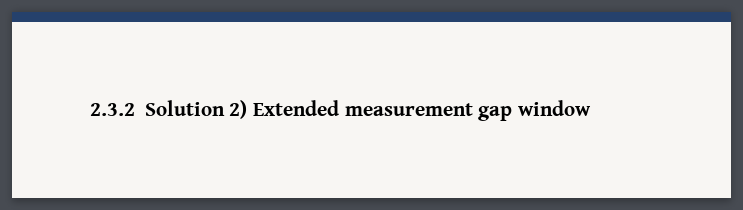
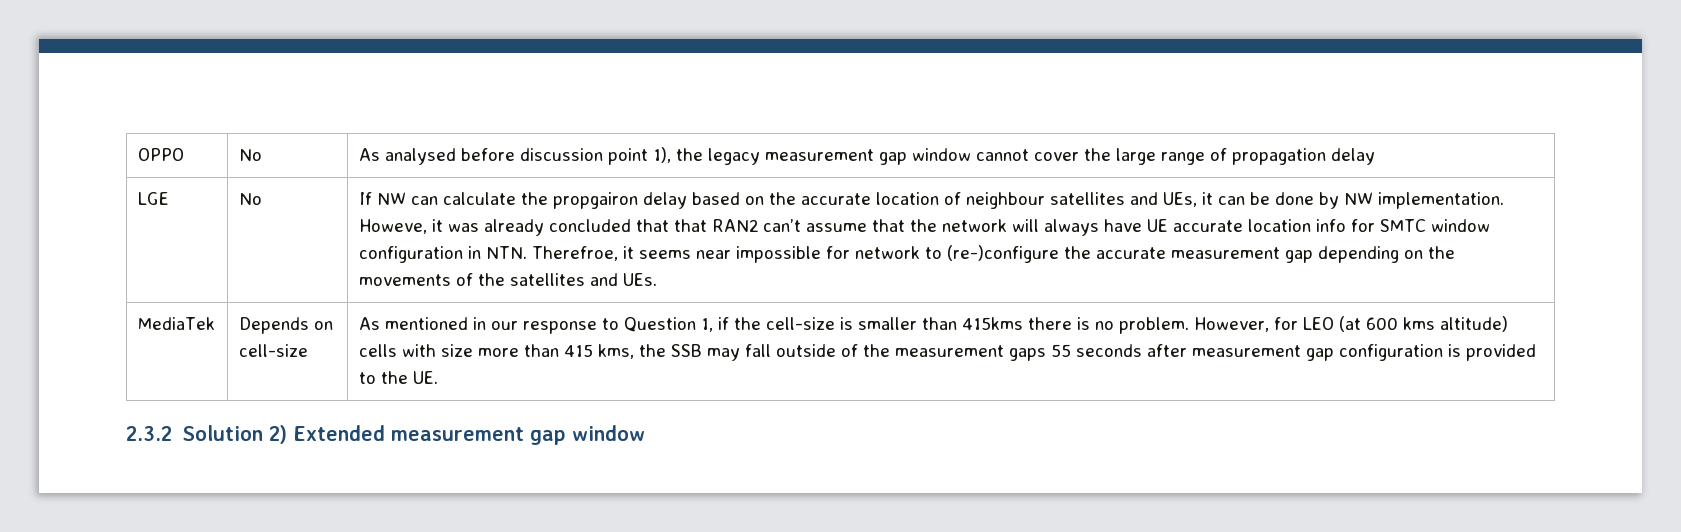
(90, 109) none -> [137,148,184,161] [238,149,262,161] [358,147,1375,165] [137,192,169,205] [238,193,262,205] [358,192,1504,209] [358,219,1490,236] [358,245,1455,263] [358,273,657,286] [137,317,215,330] [238,317,333,334] [238,344,308,357] [358,316,1508,334] [358,344,1536,361] [358,371,438,384] OPPO | No | As analysed before discussion point 1), the legacy measurement gap window cannot cover the large range of propagation delay // LGE | No | If NW can calculate the propgairon delay based on the accurate location of neighbour satellites and UEs, it can be done by NW implementation. Howeve, it was already concluded that that RAN2 can’t assume that the network will always have UE accurate location info for SMTC window configuration in NTN. Therefroe, it seems near impossible for network to (re-)configure the accurate measurement gap depending on the movements of the satellites and UEs. // MediaTek | Depends on cell-size | As mentioned in our response to Question 1, if the cell-size is smaller than 415kms there is no problem. However, for LEO (at 600 kms altitude) cells with size more than 415 kms, the SSB may fall outside of the measurement gaps 55 seconds after measurement gap configuration is provided to the UE. //

